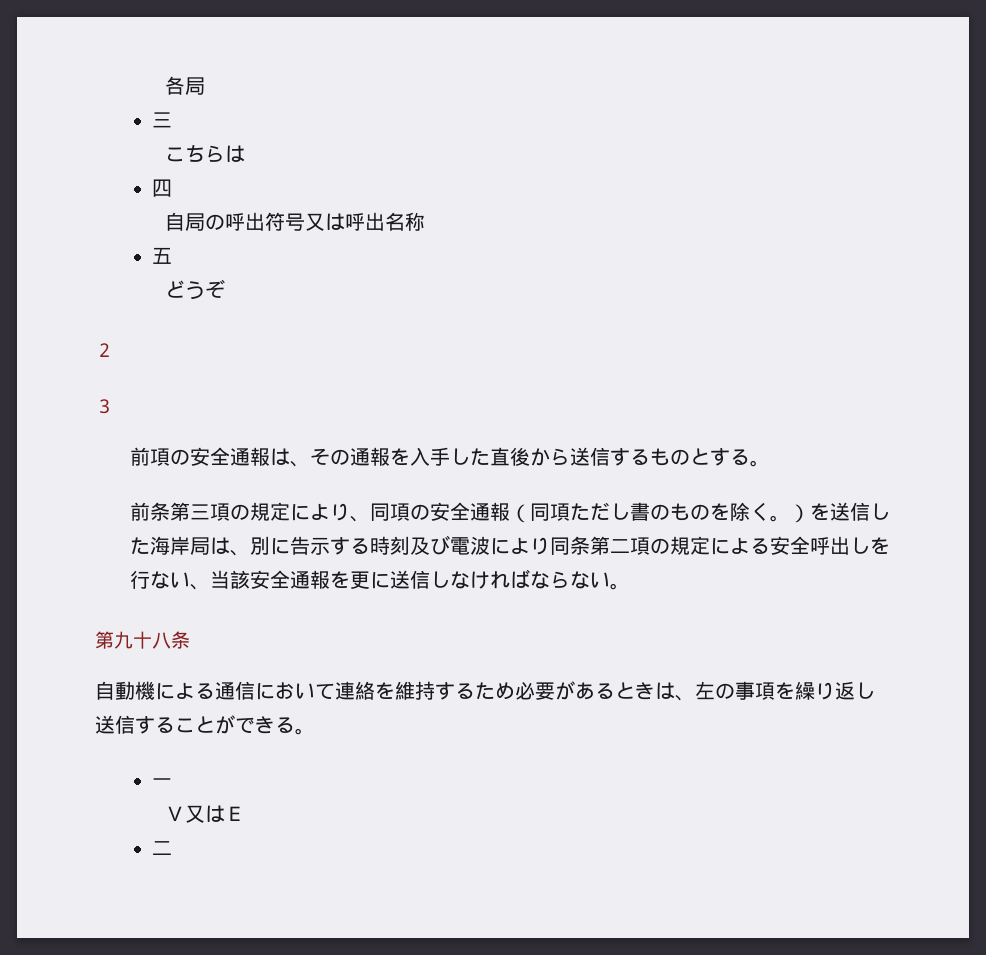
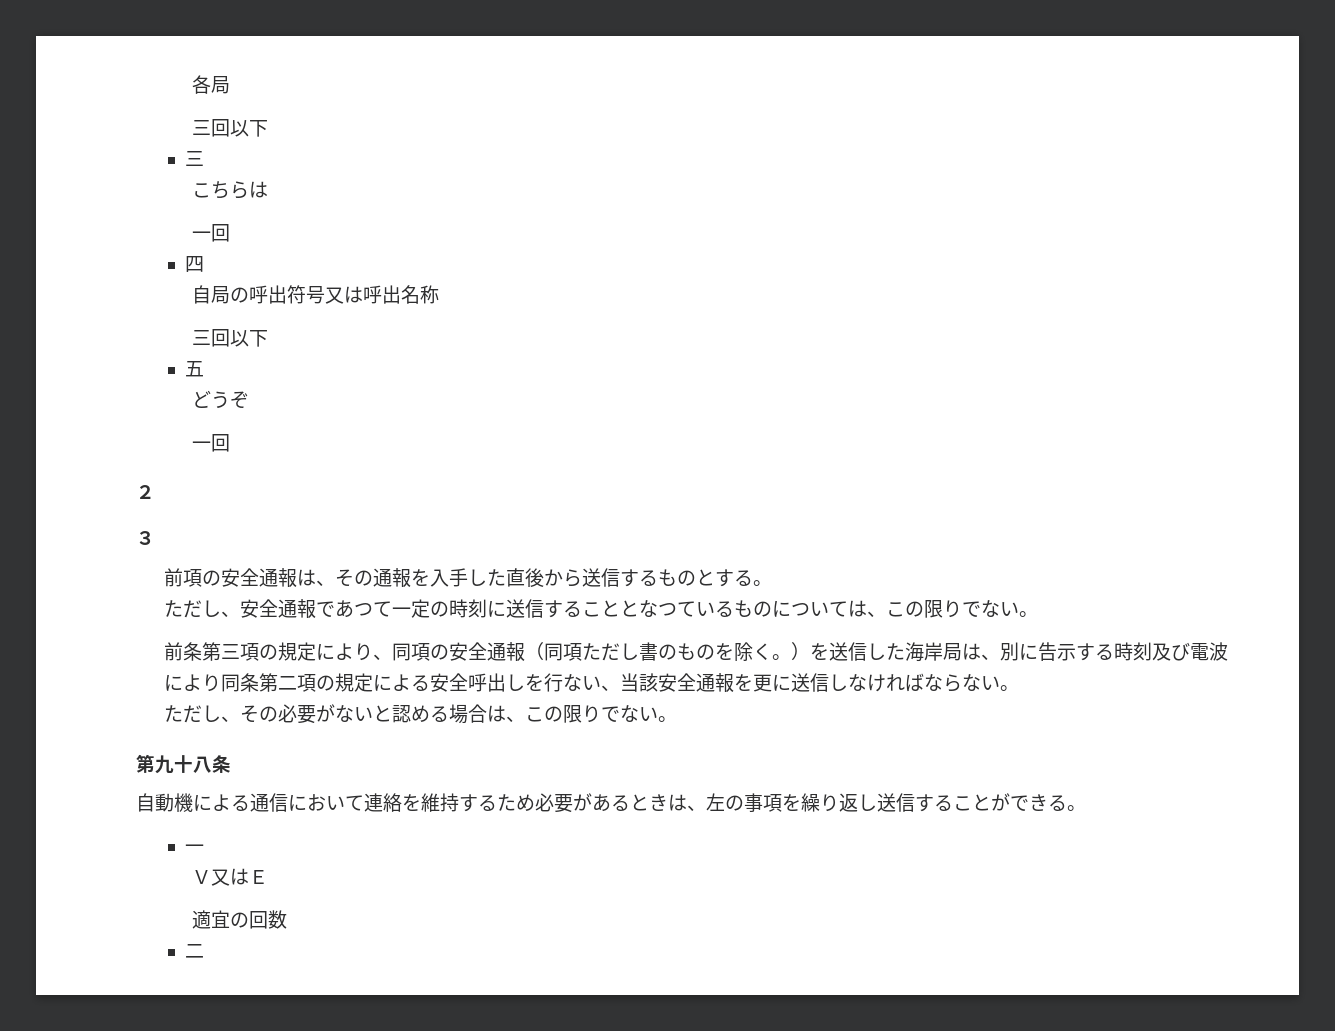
(206, 86) none -> [191,119,268,137] // 三回以下
(246, 154) none -> [191,224,230,242] // 一回
(426, 221) none -> [191,329,268,347] // 三回以下
(226, 288) none -> [191,434,230,452] // 一回
(771, 463) none -> [163,599,1038,619] // ただし、安全通報であつて一定の時刻に送信することとなつているものについては、この限りでない。
(631, 586) none -> [163,704,677,724] // ただし、その必要がないと認める場合は、この限りでない。
(246, 813) none -> [191,910,287,929] // 適宜の回数

